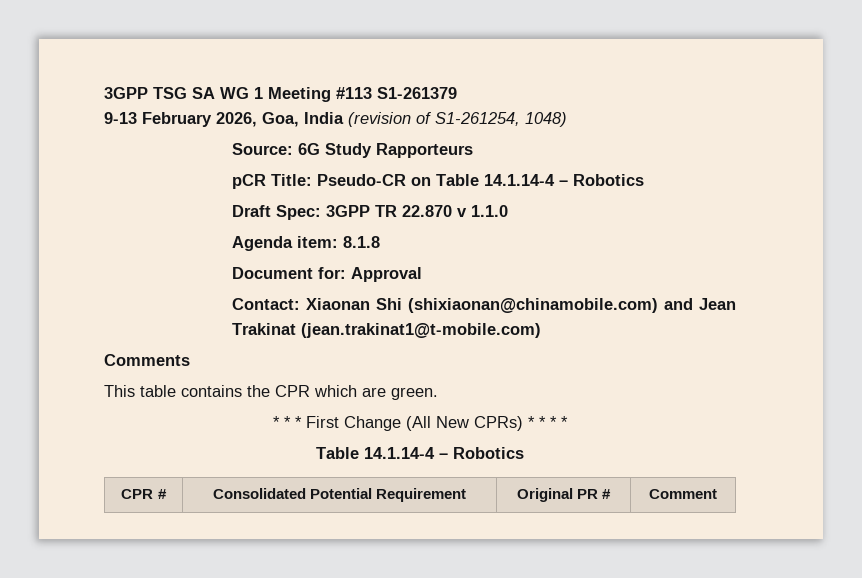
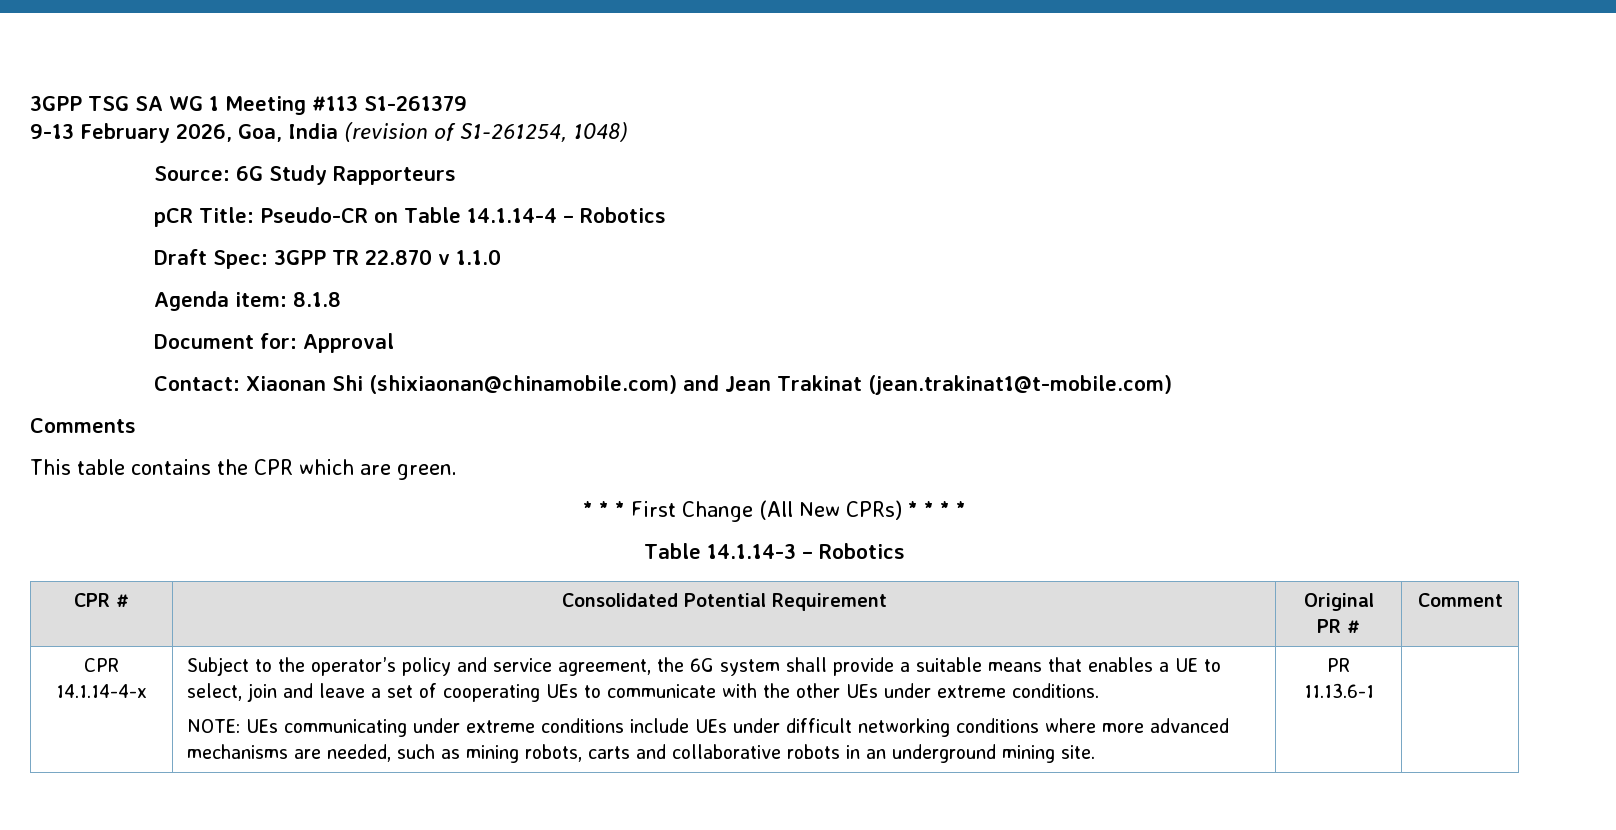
[364,447,435,459] 14.1.14-4 -> [706,544,796,559] 14.1.14-3
(717, 494) none -> [84,658,119,672] [56,684,147,698] [187,657,1222,676] [187,683,1100,702] [187,718,1230,737] [187,744,1096,763] [1327,658,1350,672] [1303,683,1374,698] // CPR 14.1.14-4-x | Subject to the operator’s policy and service agreement, the 6G system shall provide a suitable means that enables a UE to select, join and leave a set of cooperating UEs to communicate with the other UEs under extreme conditions. // NOTE: UEs communicating under extreme conditions include UEs under difficult networking conditions where more advanced mechanisms are needed, such as mining robots, carts and collaborative robots in an underground mining site. | PR 11.13.6-1 |

